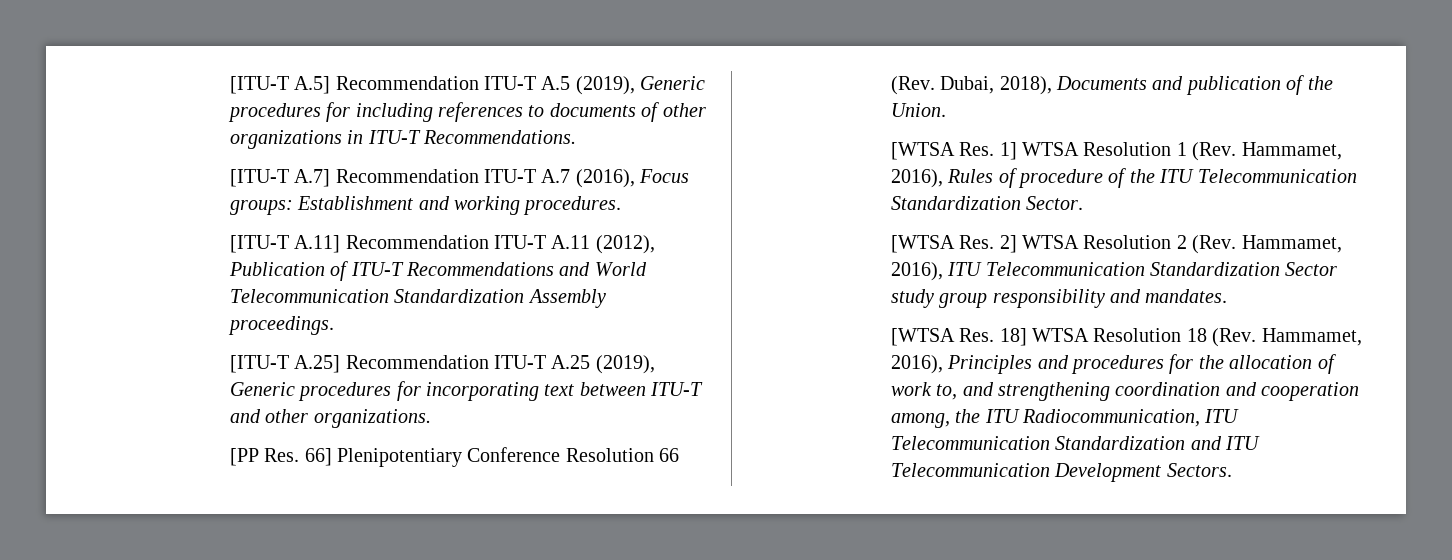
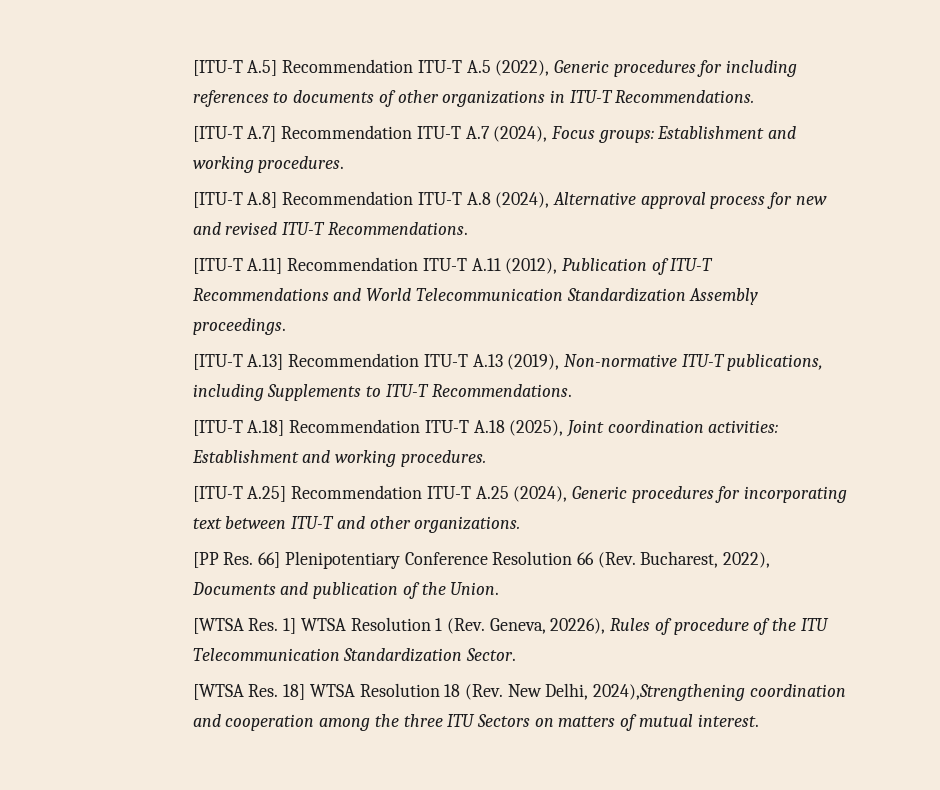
[575,76,635,95] (2019), -> [495,60,550,76] (2022),
[575,169,635,188] (2016), -> [493,126,548,142] (2024),
(622, 205) none -> [192,191,827,209] [192,222,468,235] // [ITU-T A.8] Recommendation ITU-T A.8 (2024), Alternative approval process for new and revised ITU-T Recommendations.
(334, 325) none -> [192,353,824,371] [192,384,572,401] [192,419,779,437] [191,450,486,467] // [ITU-T A.13] Recommendation ITU-T A.13 (2019), Non-normative ITU-T publications, including Supplements to ITU-T Recommendations. // [ITU-T A.18] Recommendation ITU-T A.18 (2025), Joint coordination activities: Establishment and working procedures.
[595,355,655,374] (2019), -> [513,486,568,502] (2024),
[940,76,1052,95] Dubai, 2018), -> [640,551,771,568] Bucharest, 2022),
[1241,142,1342,160] [890,169,943,188] Hammamet, 2016), -> [489,618,606,634] Geneva, 20226),
[890,235,1342,254] [890,262,1338,281] [890,289,1228,308] // [WTSA Res. 2] WTSA Resolution 2 (Rev. Hammamet, 2016), ITU Telecommunication Standardization Sector study group responsibility and mandates. -> (517, 654) none
[1261,328,1362,346] [890,354,1336,374] [890,382,1360,401] [890,409,1240,428] [890,436,1260,450] [890,463,1232,482] Hammamet, 2016), Principles and procedures for the allocation of work to, and strengthening coordination and cooperation among, the ITU Radiocommunication, ITU Telecommunication Standardization and ITU Telecommunication Development Sectors. -> [507,683,846,701] [192,714,759,731] New Delhi, 2024),Strengthening coordination and cooperation among the three ITU Sectors on matters of mutual interest.

